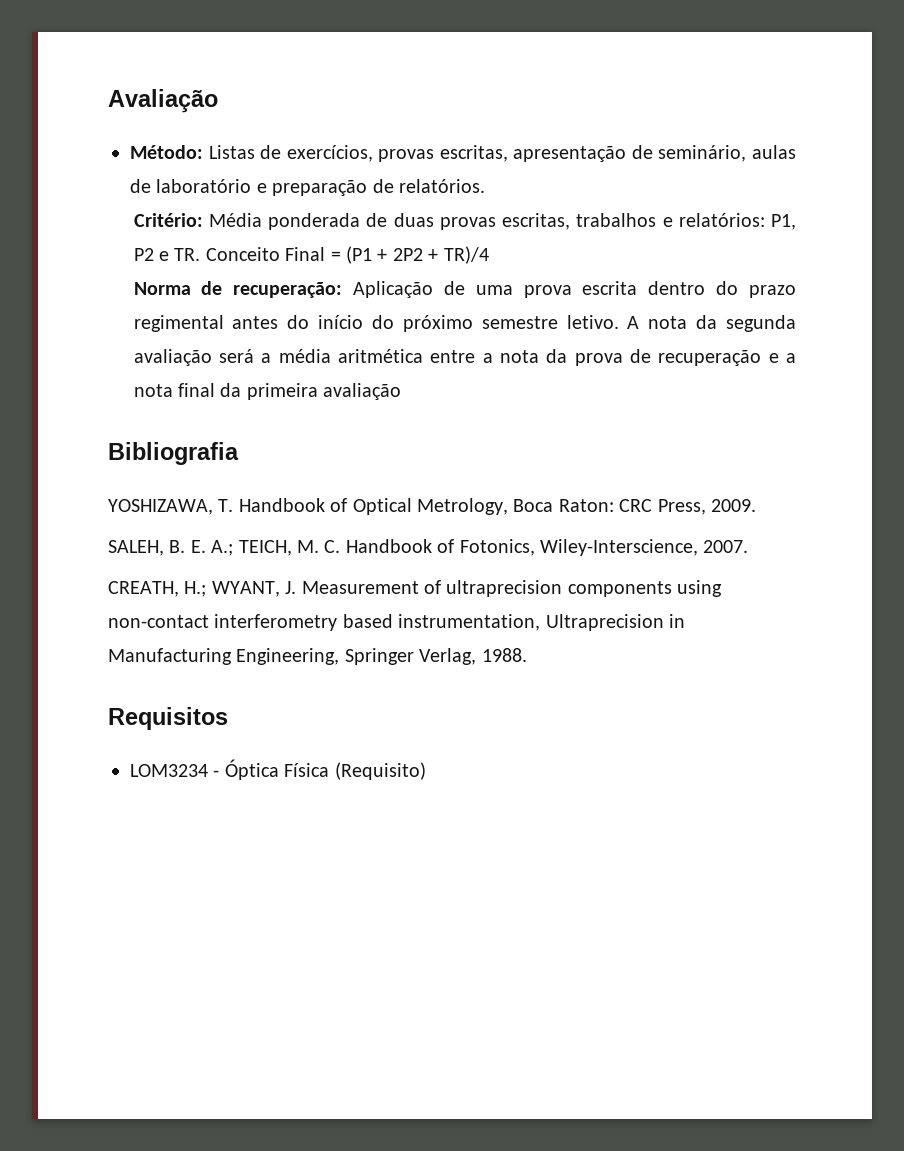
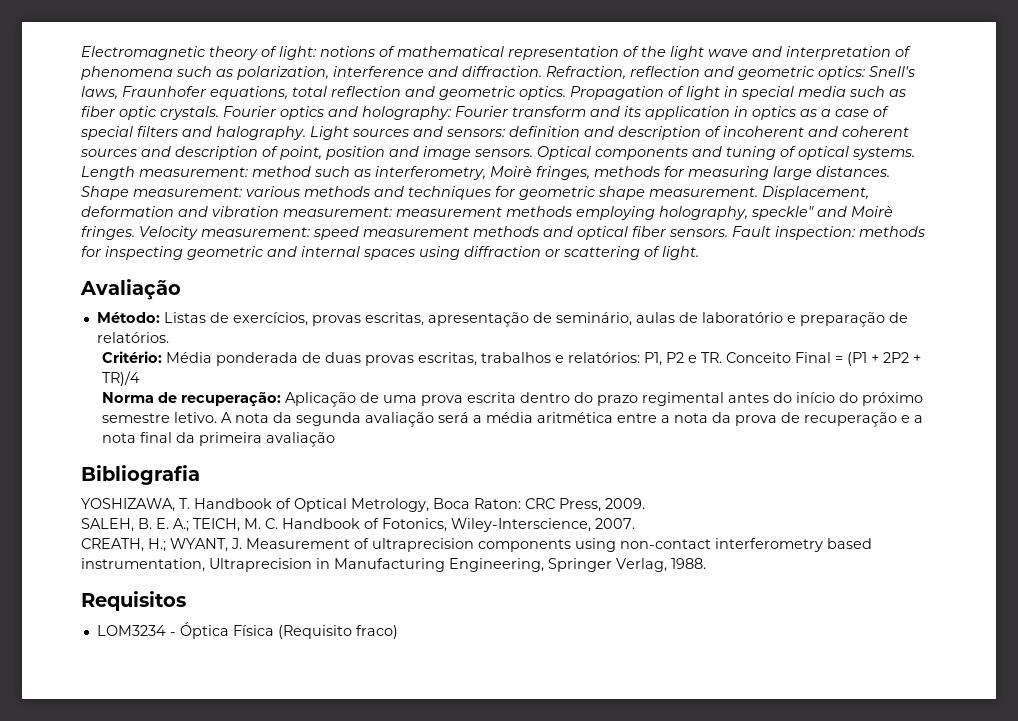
(108, 101) none -> [81,46,911,60] [81,66,915,80] [81,86,906,100] [81,106,889,120] [80,126,909,140] [80,146,915,160] [81,166,890,180] [81,186,869,200] [81,206,893,220] [81,226,925,240] [81,246,699,260] Electromagnetic theory of light: notions of mathematical representation of the light wave and interpretation of phenomena such as polarization, interference and diffraction. Refraction, reflection and geometric optics: Snell's laws, Fraunhofer equations, total reflection and geometric optics. Propagation of light in special media such as fiber optic crystals. Fourier optics and holography: Fourier transform and its application in optics as a case of special filters and halography. Light sources and sensors: definition and description of incoherent and coherent sources and description of point, position and image sensors. Optical components and tuning of optical systems. Length measurement: method such as interferometry, Moirè fringes, methods for measuring large distances. Shape measurement: various methods and techniques for geometric shape measurement. Displacement, deformation and vibration measurement: measurement methods employing holography, speckle" and Moirè fringes. Velocity measurement: speed measurement methods and optical fiber sensors. Fault inspection: methods for inspecting geometric and internal spaces using diffraction or scattering of light. //
[334,762,426,780] (Requisito) -> [277,625,398,639] (Requisito fraco)

